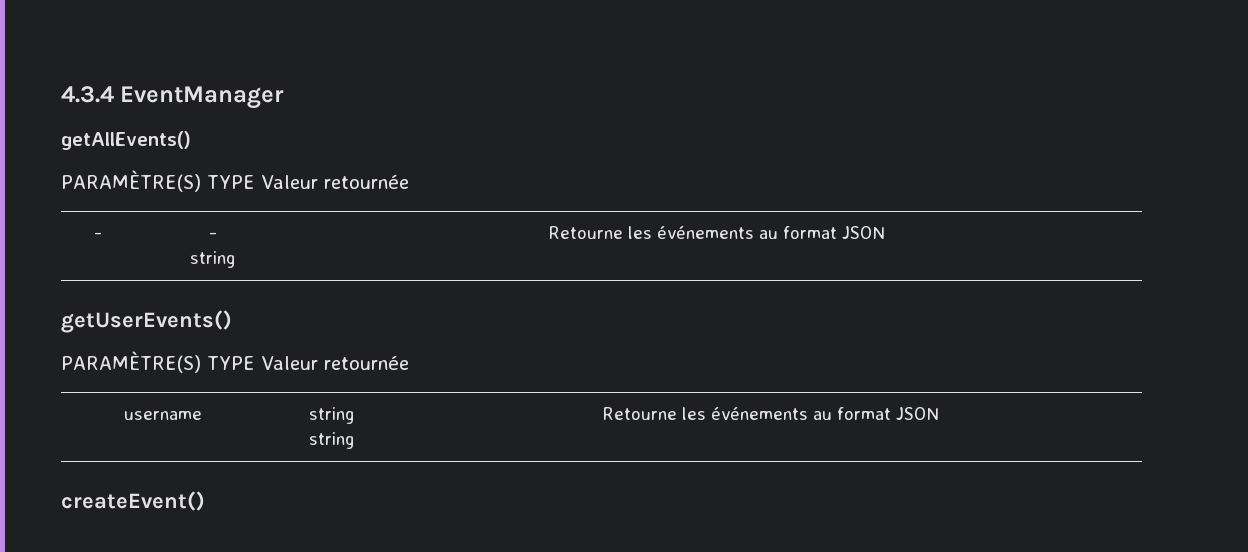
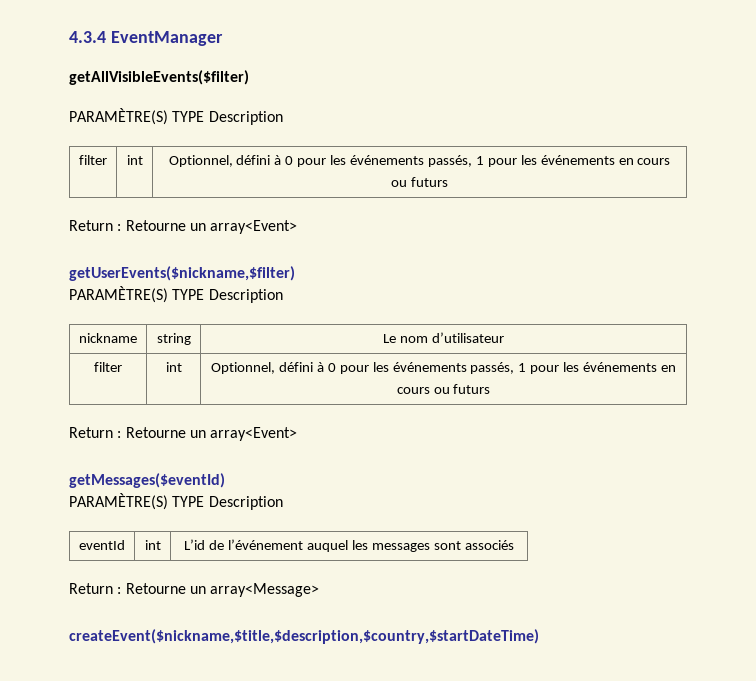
[61,131,191,150] [61,170,409,192] [94,232,102,239] [208,232,217,239] [190,251,235,268] [547,226,885,239] [61,310,232,333] [61,351,409,373] [123,411,202,420] [309,407,354,424] [309,432,354,449] [601,407,939,420] [61,491,205,511] getAllEvents() // PARAMÈTRE(S) TYPE Valeur retournée // - | - // string | Retourne les événements au format JSON // getUserEvents() // PARAMÈTRE(S) TYPE Valeur retournée // username | string // string | Retourne les événements au format JSON // createEvent() -> [69,70,249,85] [69,108,283,125] [79,155,107,165] [126,155,143,165] [168,155,671,167] [391,177,448,187] [69,220,298,234] [69,266,295,281] [69,286,283,303] [79,333,137,343] [156,333,191,345] [383,332,504,343] [94,362,122,372] [165,362,182,372] [211,362,676,374] [396,384,491,394] [69,427,298,441] [69,473,225,488] [69,493,283,510] [79,540,125,550] [144,540,161,550] [184,539,514,552] [69,583,320,597] [69,629,539,644] getAllVisibleEvents($filter) // PARAMÈTRE(S) TYPE Description // filter | int | Optionnel, défini à 0 pour les événements passés, 1 pour les événements en cours ou futurs // Return : Retourne un array<Event> // getUserEvents($nickname,$filter) // PARAMÈTRE(S) TYPE Description // nickname | string | Le nom d’utilisateur // filter | int | Optionnel, défini à 0 pour les événements passés, 1 pour les événements en cours ou futurs // Return : Retourne un array<Event> // getMessages($eventId) // PARAMÈTRE(S) TYPE Description // eventId | int | L’id de l’événement auquel les messages sont associés // Return : Retourne un array<Message> // createEvent($nickname,$title,$description,$country,$startDateTime)

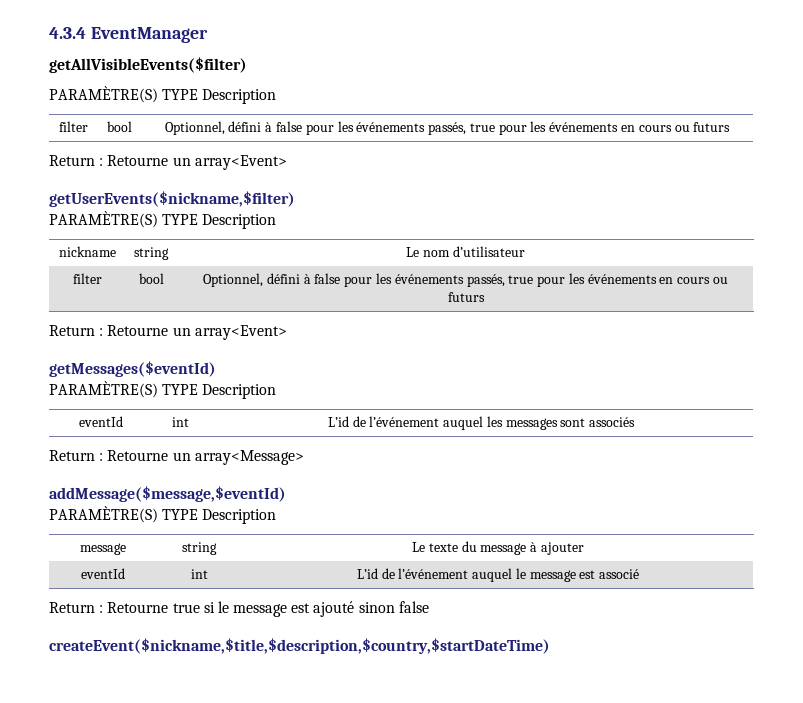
[126,155,143,165] [168,155,484,167] int | Optionnel, défini à 0 pour les événements passés, 1 -> [107,121,132,132] [164,121,495,135] bool | Optionnel, défini à false pour les événements passés, true
[165,362,182,372] [211,362,527,374] int | Optionnel, défini à 0 pour les événements passés, 1 -> [138,273,164,284] [203,273,534,287] bool | Optionnel, défini à false pour les événements passés, true
(320, 590) none -> [49,486,286,502] [49,506,277,524] [79,543,126,555] [182,542,217,555] [412,541,584,555] [80,568,125,579] [190,569,208,579] [356,568,640,582] [49,601,429,617] // addMessage($message,$eventId) // PARAMÈTRE(S) TYPE Description // message | string | Le texte du message à ajouter // eventId | int | L’id de l’événement auquel le message est associé // Return : Retourne true si le message est ajouté sinon false

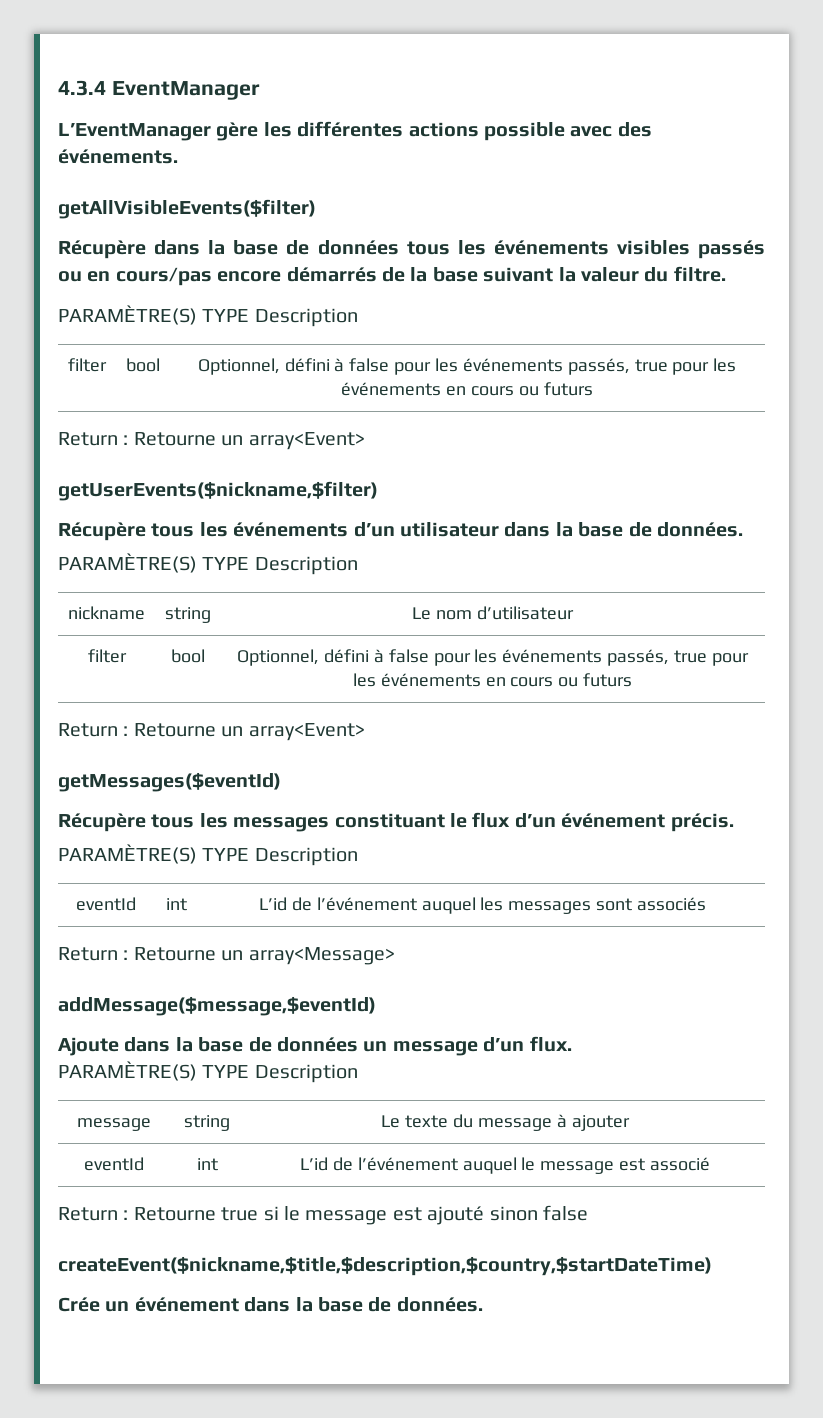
[49,57,247,73] getAllVisibleEvents($filter) -> [58,121,652,141] [58,149,178,164] [58,199,316,219] [58,240,766,259] [58,266,726,286] L’EventManager gère les différentes actions possible avec des événements. // getAllVisibleEvents($filter) // Récupère dans la base de données tous les événements visibles passés ou en cours/pas encore démarrés de la base suivant la valeur du filtre.
(295, 199) none -> [58,522,743,541] // Récupère tous les événements d’un utilisateur dans la base de données.
(216, 369) none -> [58,812,734,832] // Récupère tous les messages constituant le flux d’un événement précis.
(286, 494) none -> [58,1036,572,1056] // Ajoute dans la base de données un message d’un flux.
(550, 646) none -> [58,1297,483,1312] // Crée un événement dans la base de données.

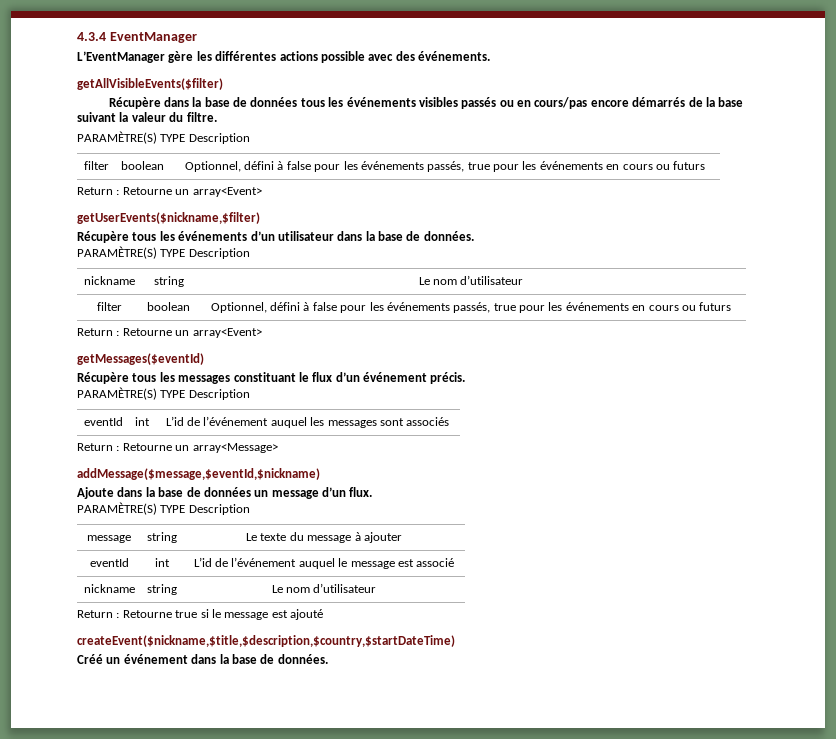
[125,358,160,372] bool -> [121,161,164,170] boolean
[170,649,205,663] bool -> [147,302,190,311] boolean
[58,996,376,1016] addMessage($message,$eventId) -> [77,468,320,480] addMessage($message,$eventId,$nickname)
(711, 1164) none -> [83,584,135,593] [147,584,177,595] [271,583,377,593] // nickname | string | Le nom d’utilisateur
[489,1205,588,1221] sinon false -> (323, 614) none
[58,1297,100,1312] Crée -> [77,654,103,664] Créé

